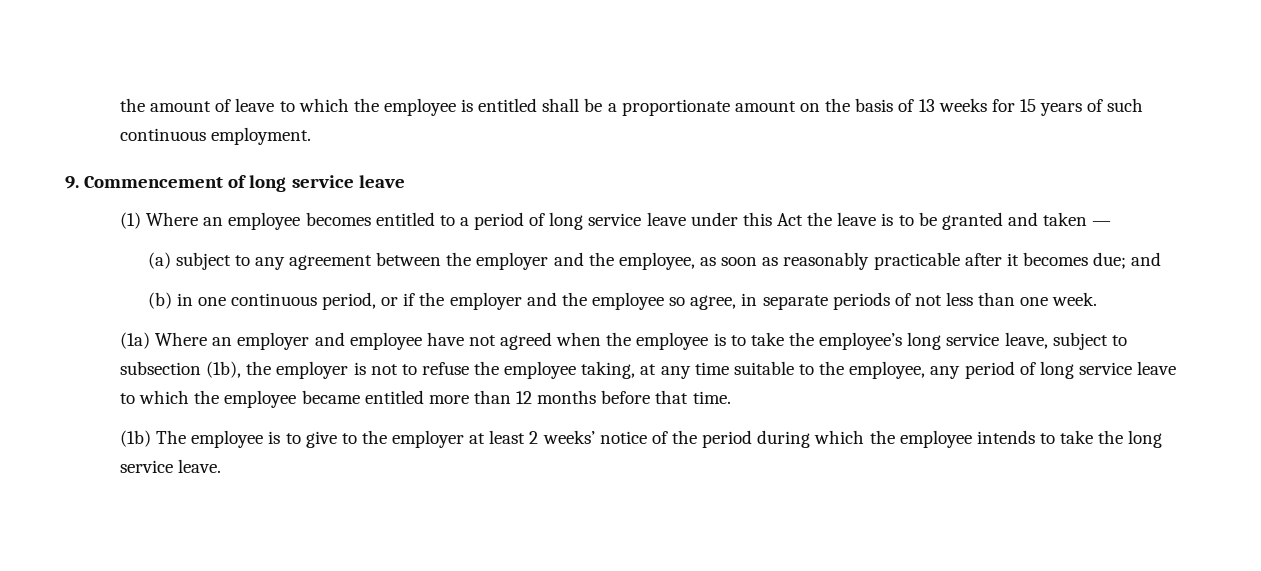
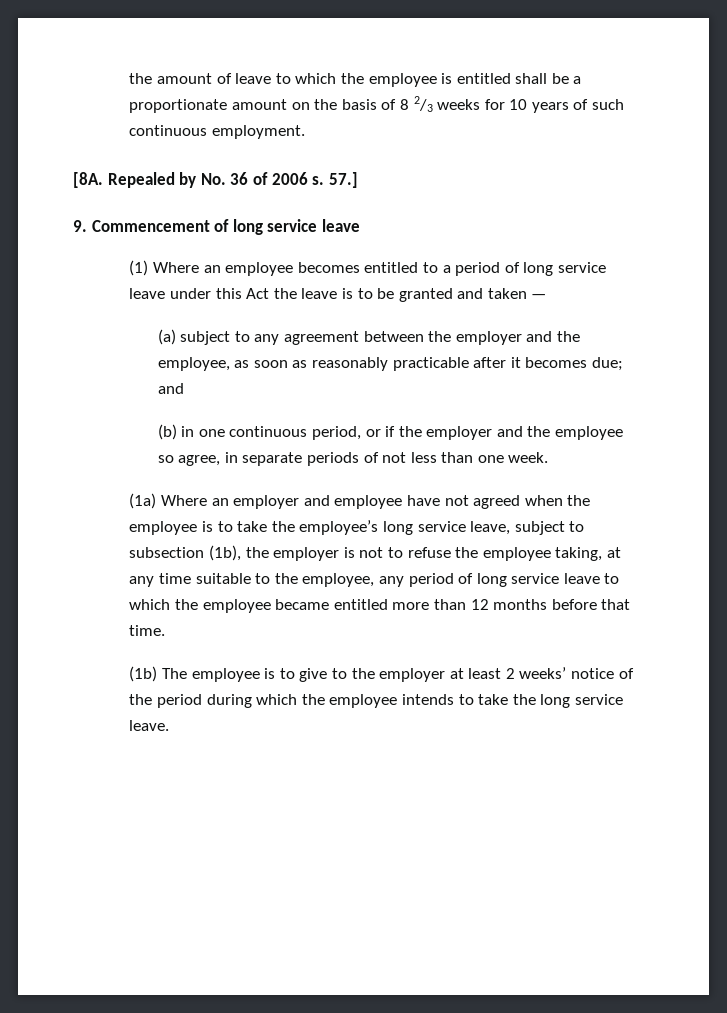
[918,99,935,112] 13 -> [399,96,433,112] 8 2/3
[1019,99,1036,112] 15 -> [509,99,528,110] 10
(312, 136) none -> [73,172,358,188] // [8A. Repealed by No. 36 of 2006 s. 57.]

